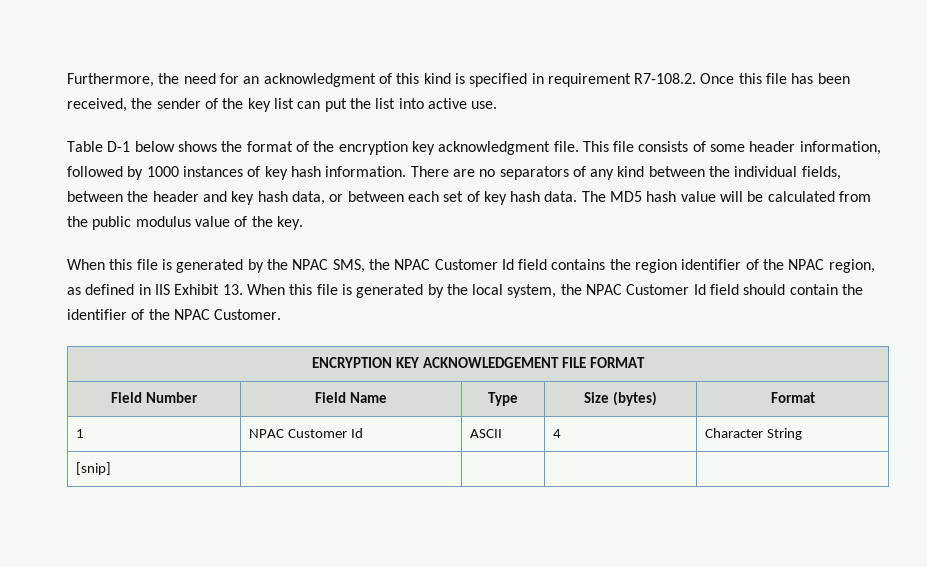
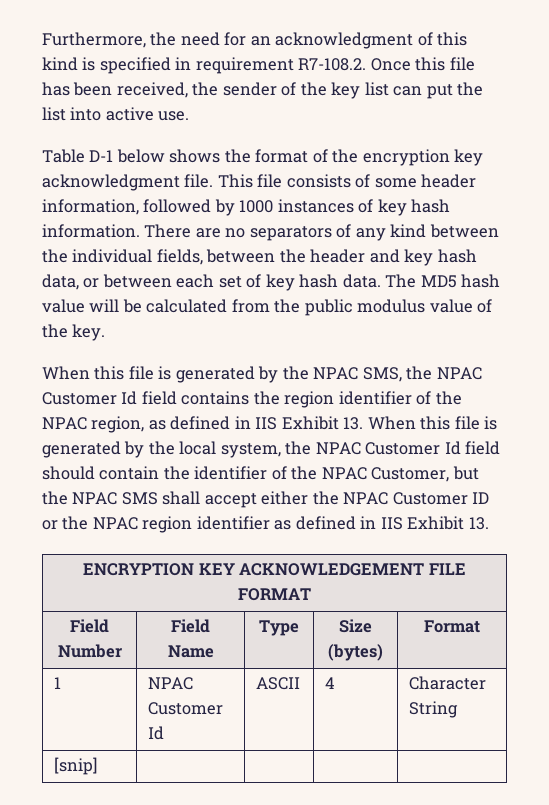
[214,309,282,320] Customer. -> [371,466,479,482] [42,491,490,508] [42,516,489,533] Customer, but the NPAC SMS shall accept either the NPAC Customer ID or the NPAC region identifier as defined in IIS Exhibit 13.

